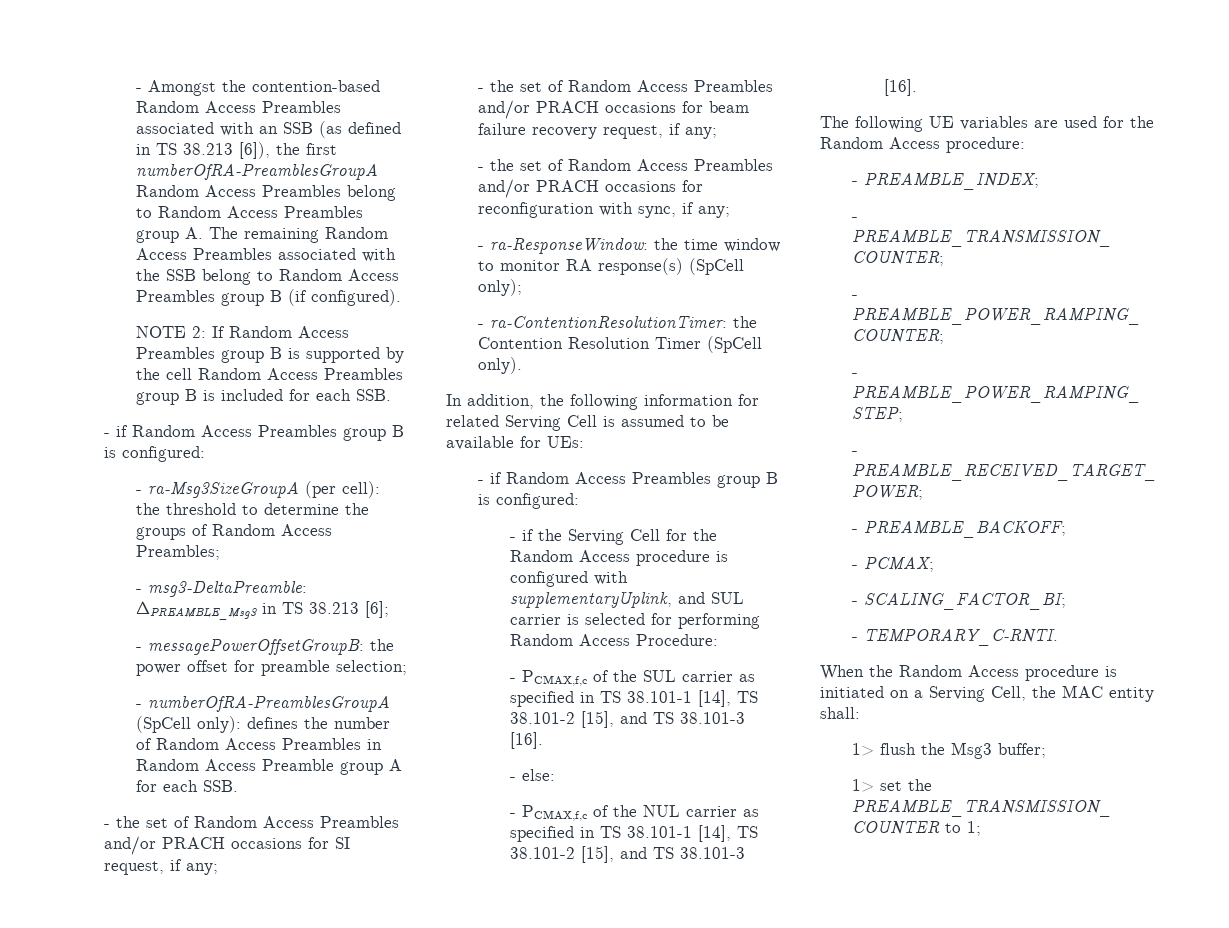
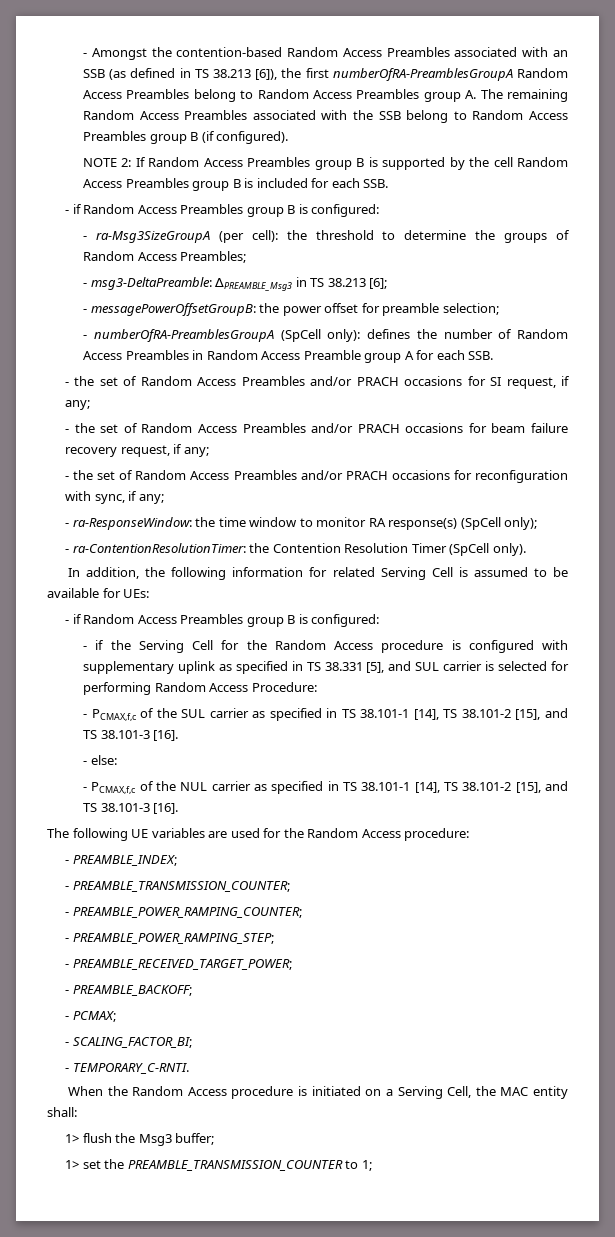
[509,592,672,608] supplementaryUplink, -> [83,661,385,674] supplementary uplink as specified in TS 38.331 [5],

